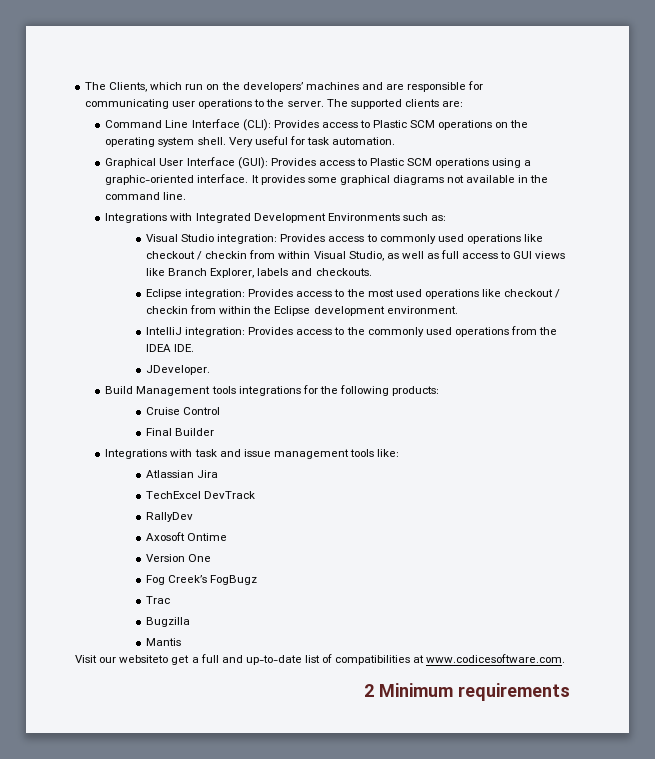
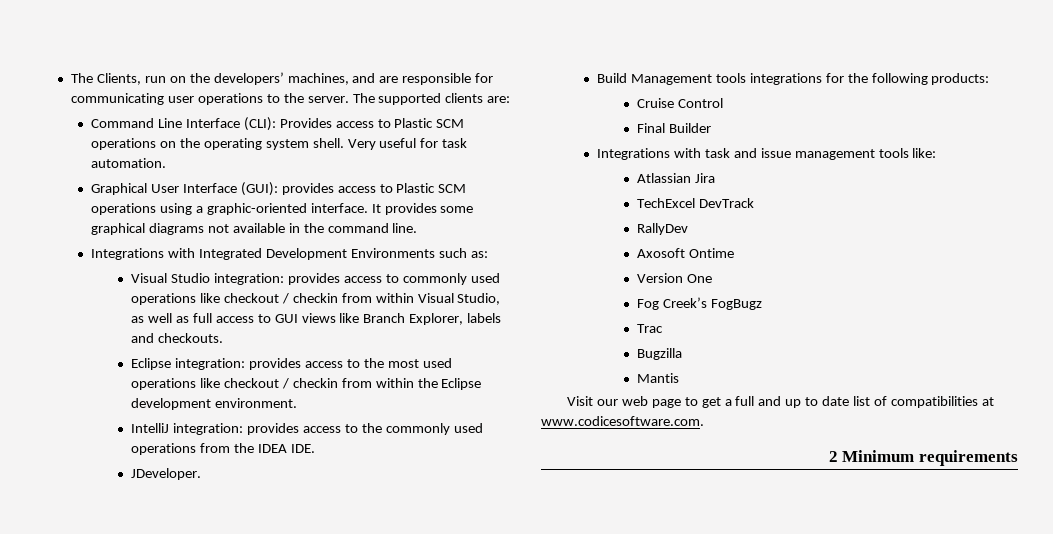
[150,82,183,90] which -> (141, 79) none
[305,82,359,90] machines -> [287,73,349,85] machines,
[270,158,316,166] Provides -> [281,183,334,195] provides
[280,234,326,242] Provides -> [287,273,340,285] provides
[248,289,294,297] Provides -> [248,358,301,370] provides
[248,327,294,335] Provides -> [246,423,299,435] provides
[119,655,169,663] websiteto -> [621,396,698,408] web page to
[245,655,302,665] up-to-date -> [785,396,850,408] up to date

